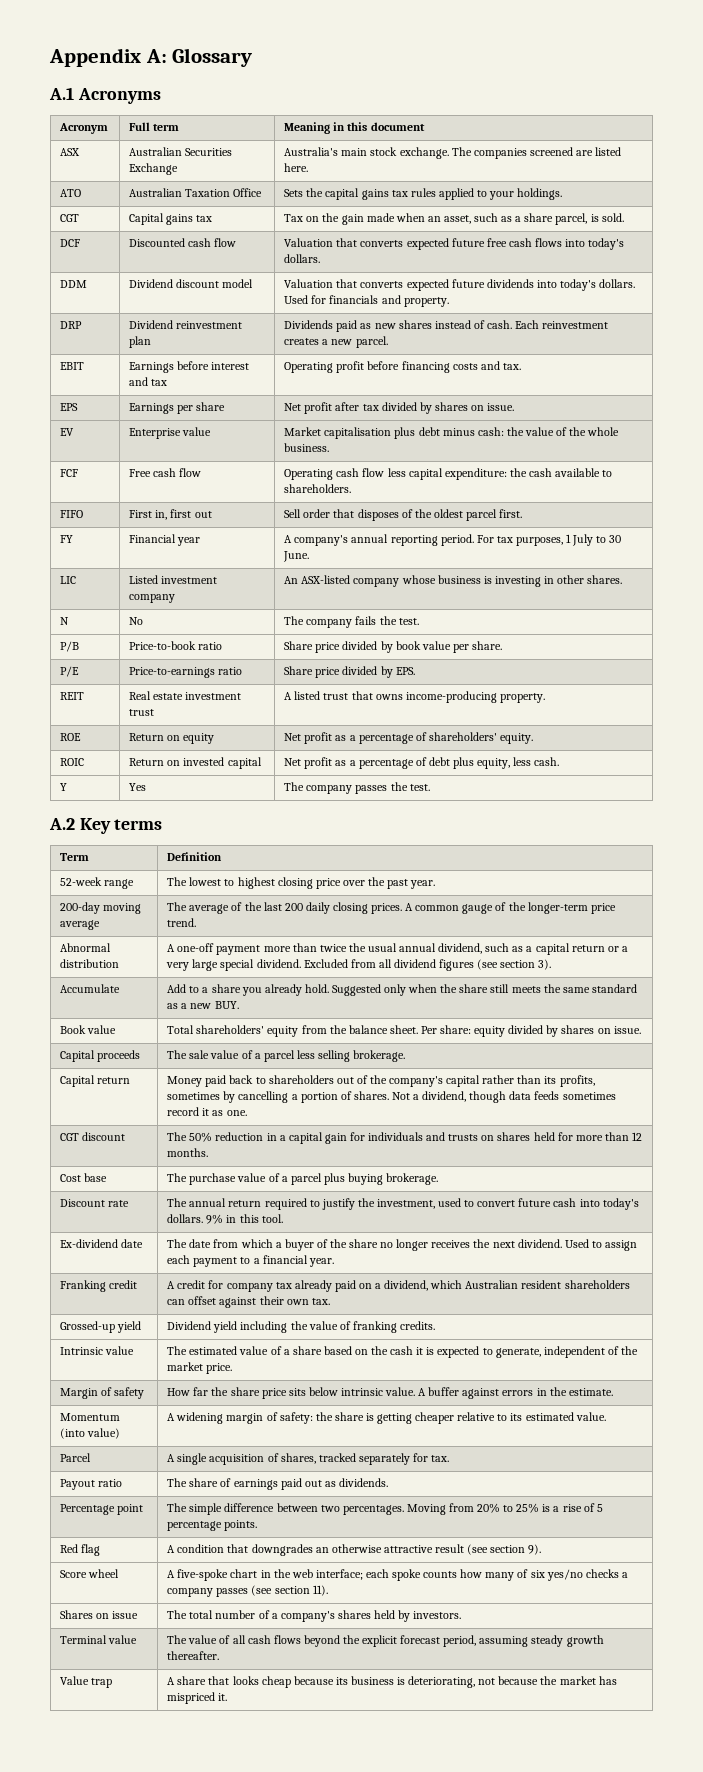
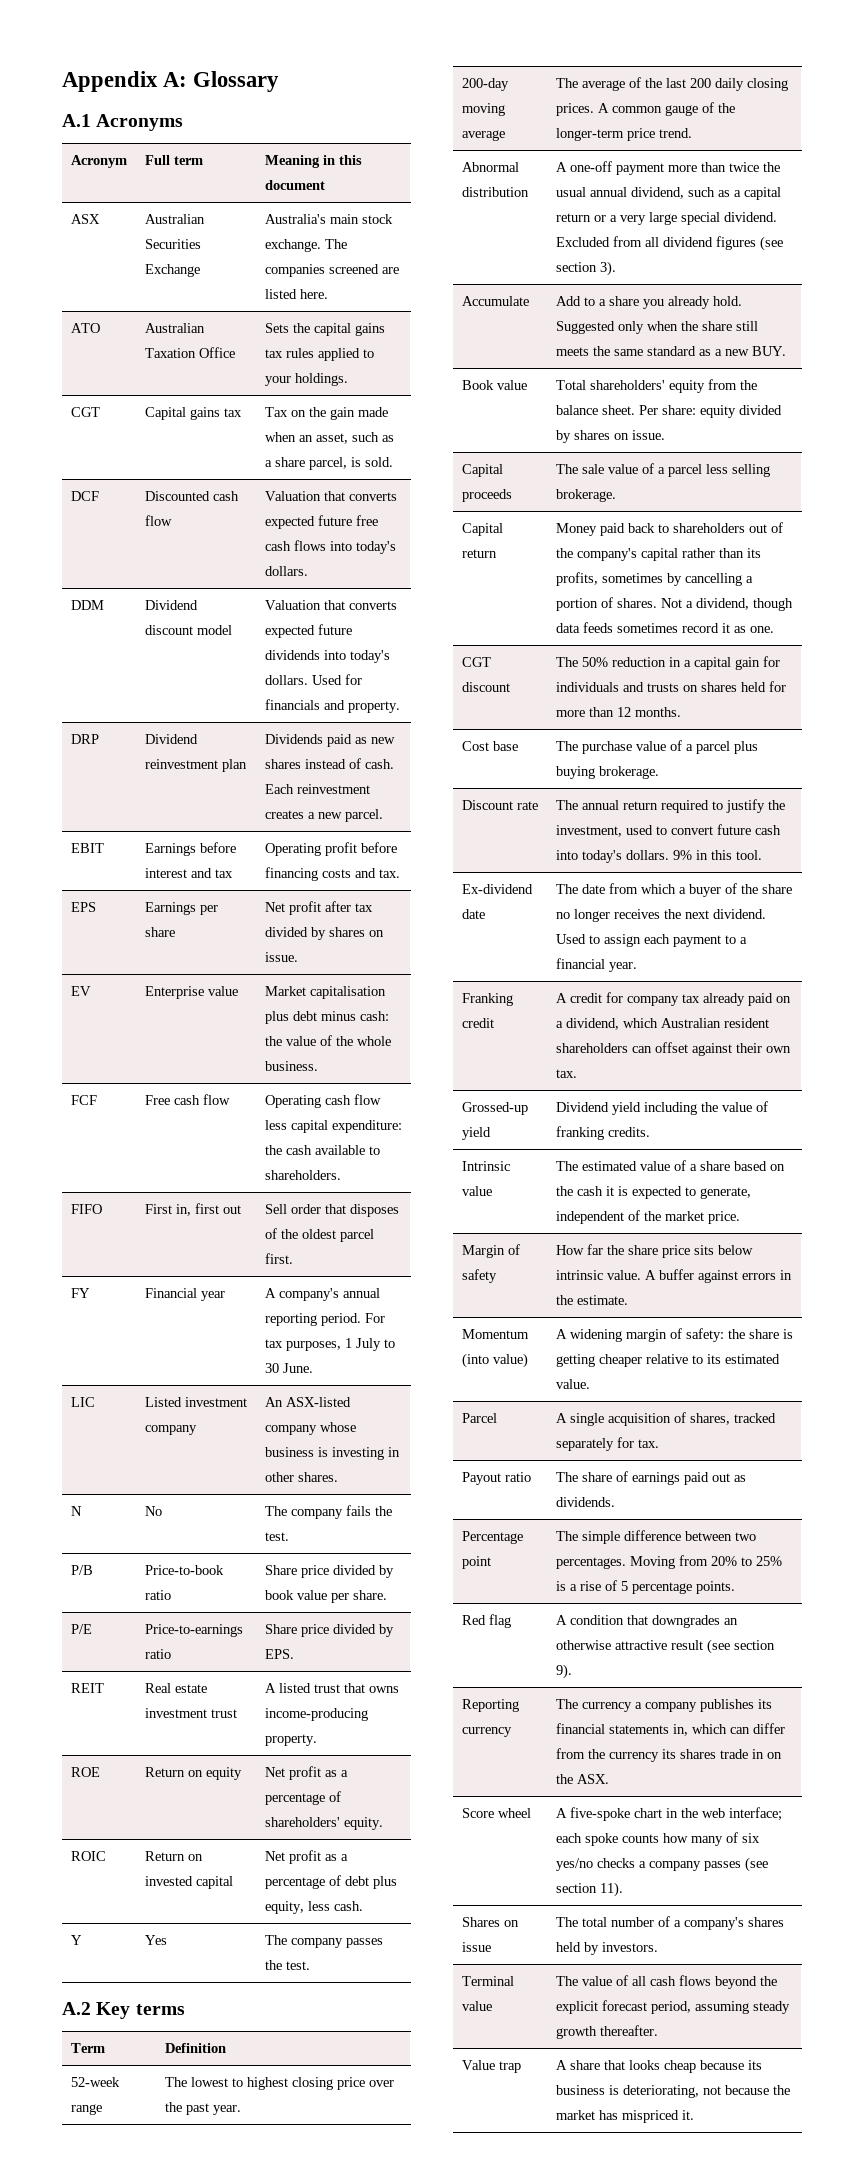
(542, 1549) none -> [461,1699,519,1712] [461,1727,512,1737] [555,1699,772,1712] [555,1723,785,1736] [555,1748,782,1762] [555,1774,609,1784] // Reporting currency | The currency a company publishes its financial statements in, which can differ from the currency its shares trade in on the ASX.

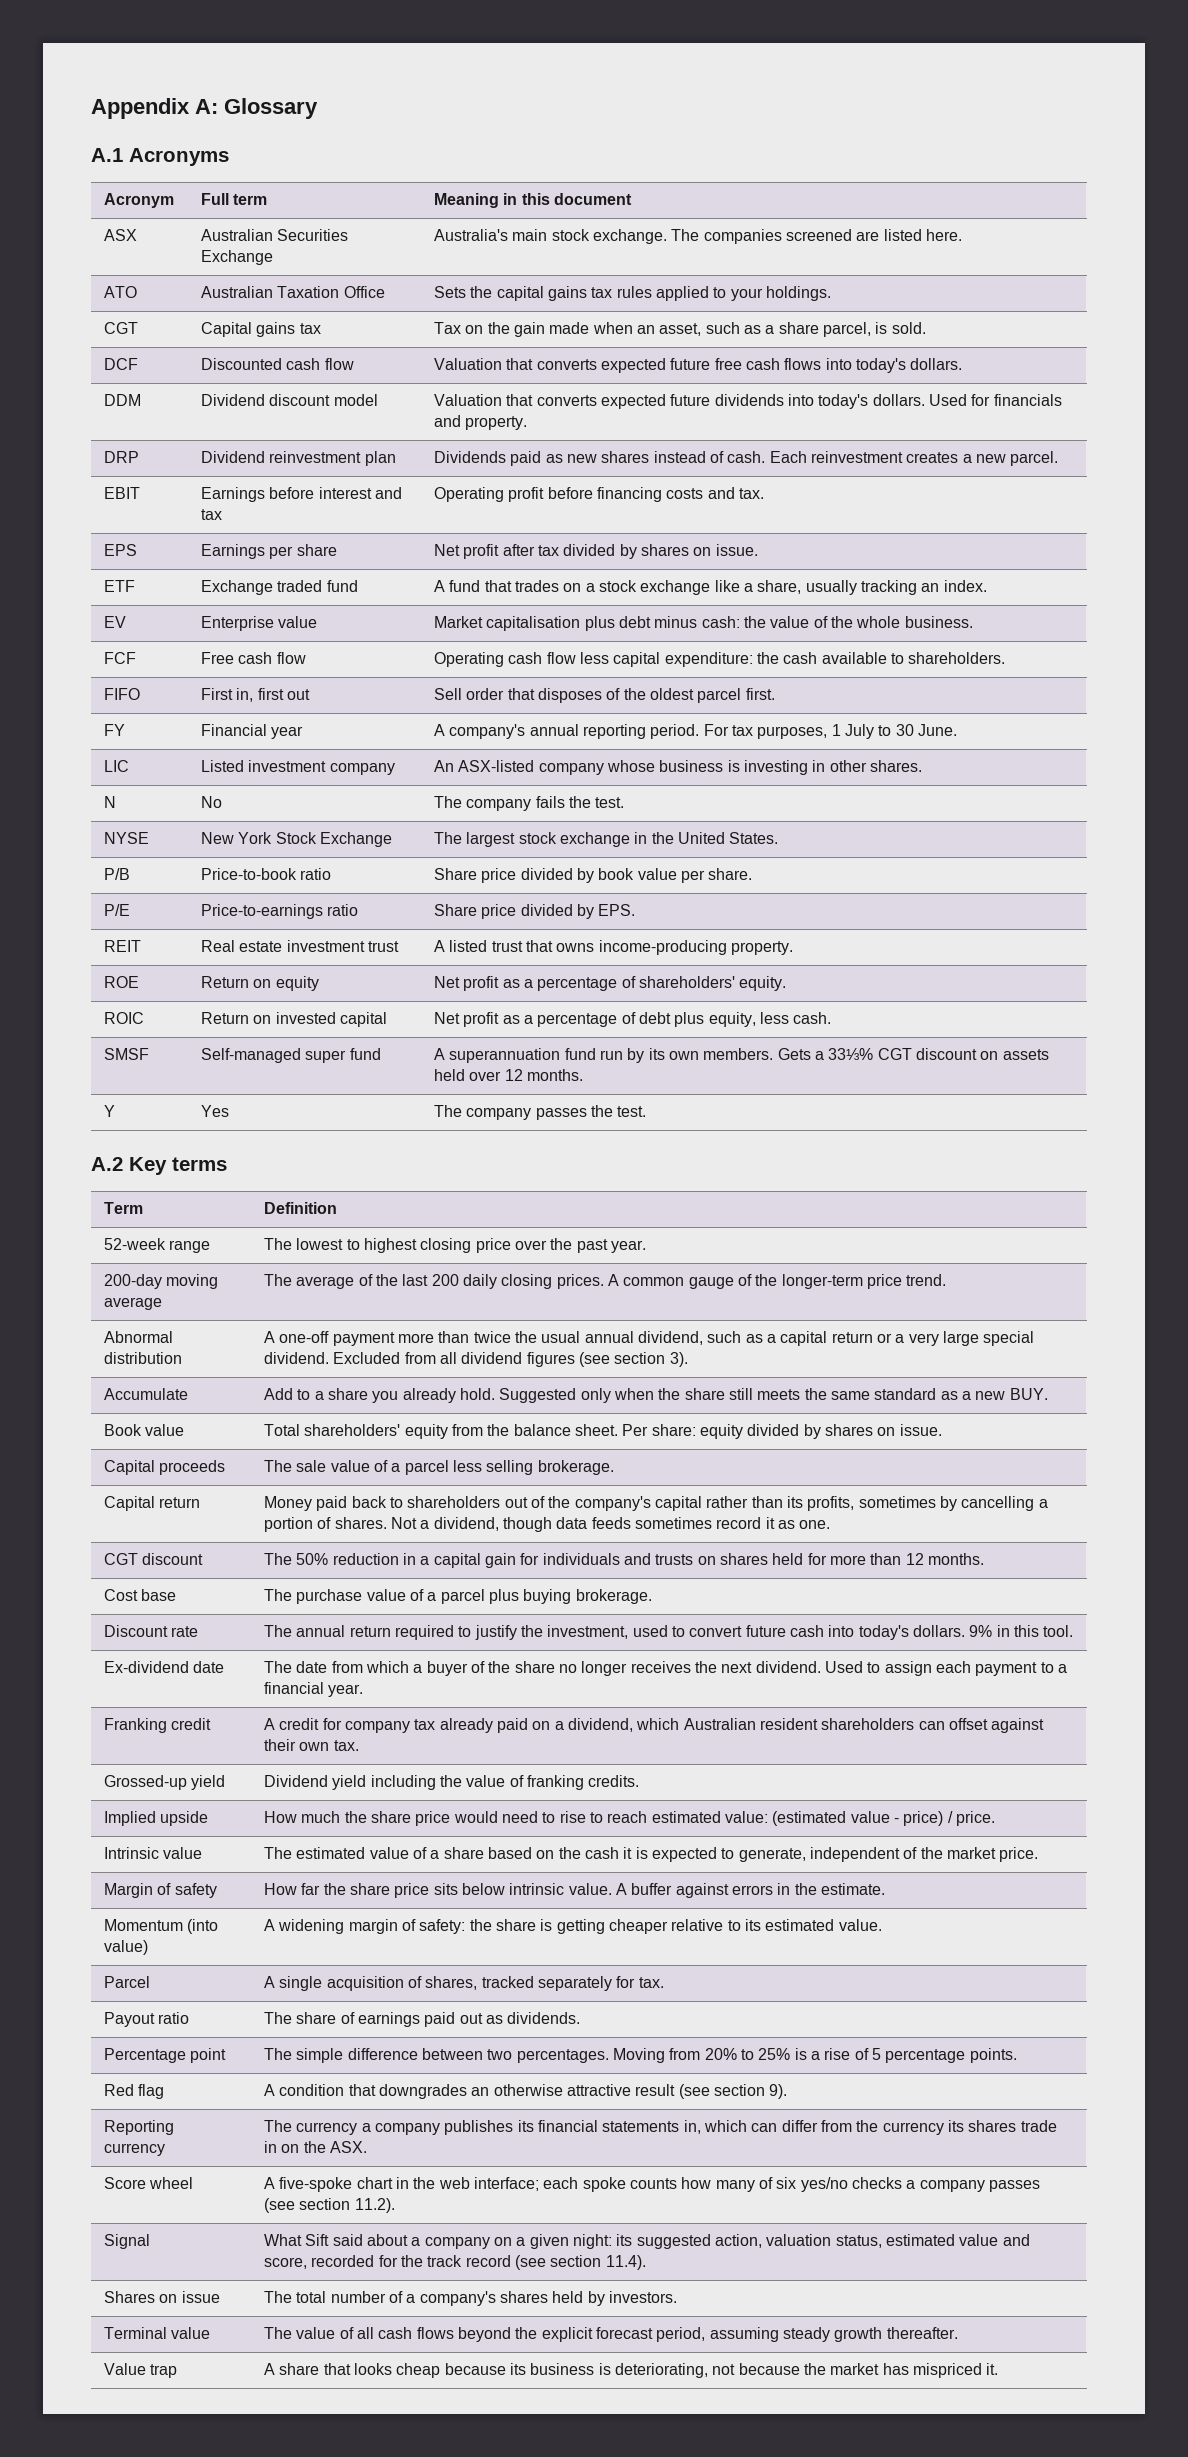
(298, 957) none -> [104,580,136,592] [201,580,358,595] [434,580,987,595] // ETF | Exchange traded fund | A fund that trades on a stock exchange like a share, usually tracking an index.
(289, 1536) none -> [104,832,150,844] [201,832,393,847] [434,832,779,847] // NYSE | New York Stock Exchange | The largest stock exchange in the United States.
(363, 1906) none -> [104,1048,150,1060] [201,1048,381,1063] [434,1048,1049,1063] [434,1069,584,1081] // SMSF | Self-managed super fund | A superannuation fund run by its own members. Gets a 33⅓% CGT discount on assets held over 12 months.
(650, 1132) none -> [104,1811,209,1826] [264,1811,995,1826] // Implied upside | How much the share price would need to rise to reach estimated value: (estimated value - price) / price.
[599,1882,623,1897] 11). -> [354,2198,395,2213] [104,2234,151,2249] [264,2234,1030,2249] [264,2255,646,2270] 11.2). // Signal | What Sift said about a company on a given night: its suggested action, valuation status, estimated value and score, recorded for the track record (see section 11.4).

